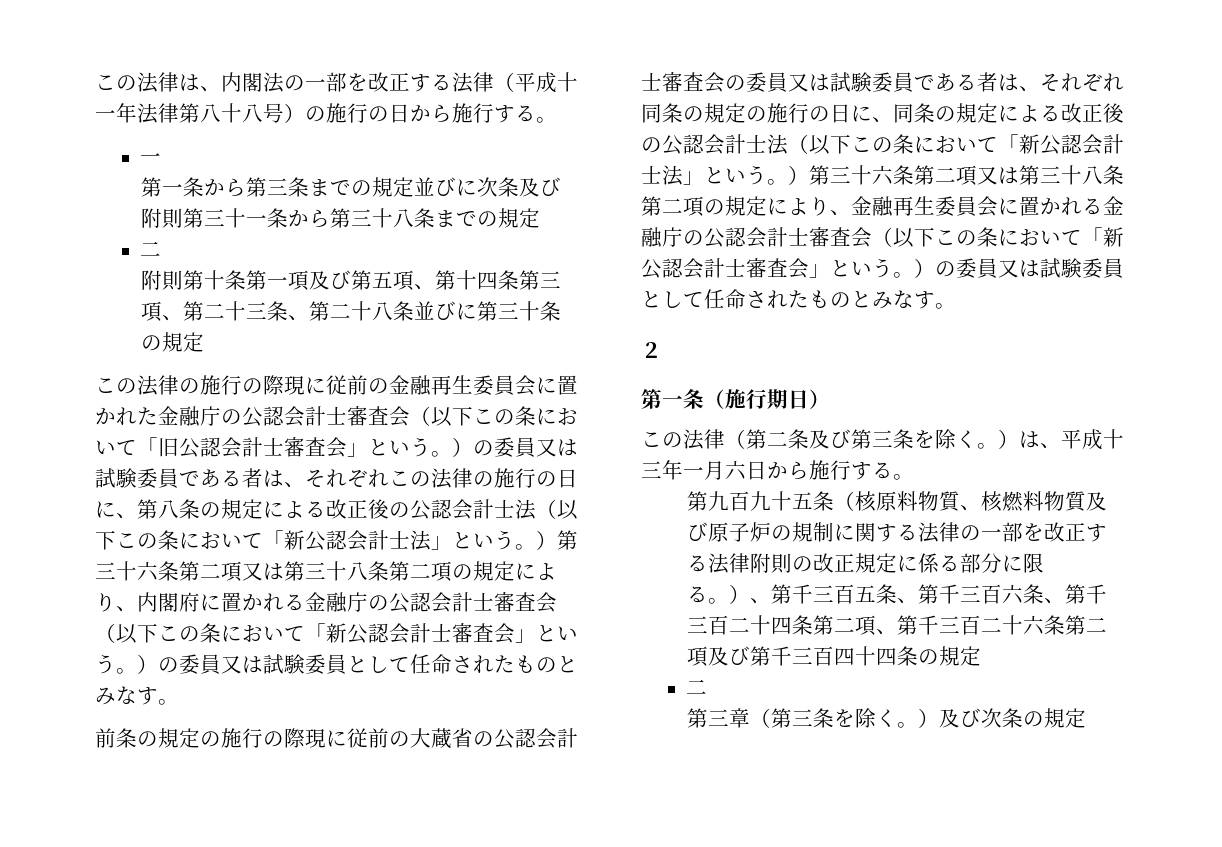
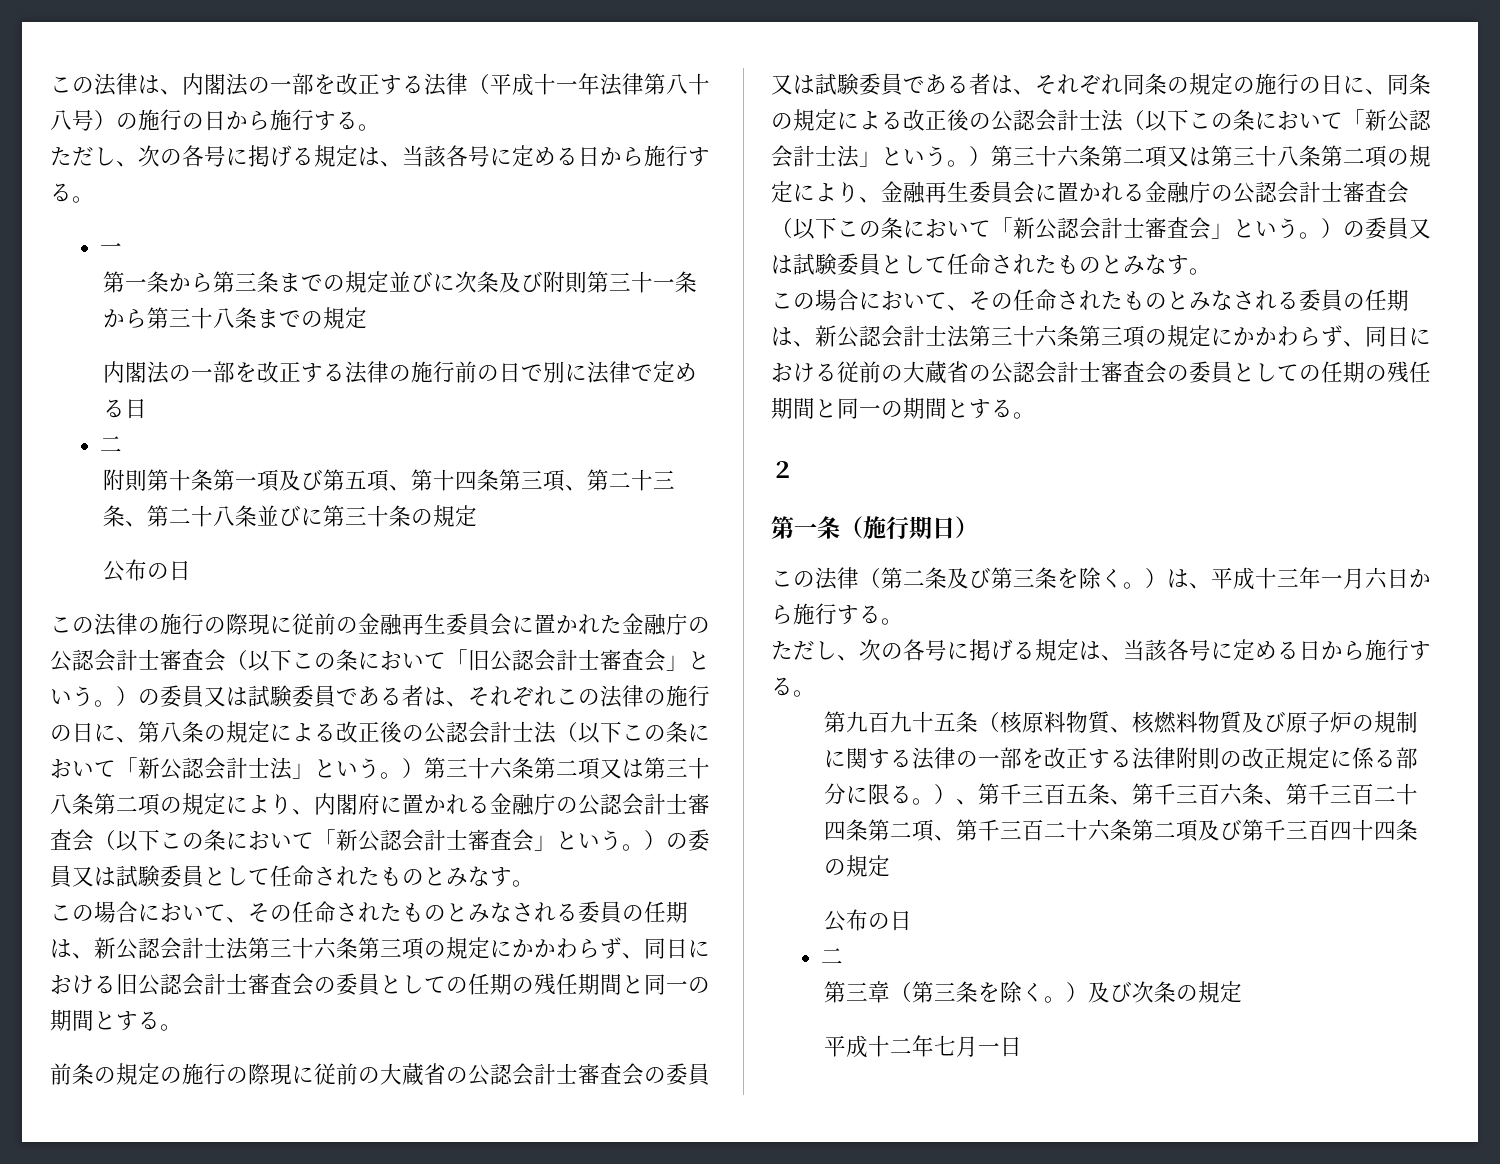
(557, 120) none -> [50,145,710,168] [50,183,94,203] // ただし、次の各号に掲げる規定は、当該各号に定める日から施行する。
(540, 218) none -> [103,361,698,384] [103,398,148,419] // 内閣法の一部を改正する法律の施行前の日で別に法律で定める日
(204, 342) none -> [103,559,192,582] // 公布の日
(179, 702) none -> [50,901,688,924] [50,937,710,960] [50,973,710,996] [50,1009,182,1031] // この場合において、その任命されたものとみなされる委員の任期は、新公認会計士法第三十六条第三項の規定にかかわらず、同日における旧公認会計士審査会の委員としての任期の残任期間と同一の期間とする。
(956, 306) none -> [771,289,1409,312] [771,325,1431,348] [771,361,1431,384] [771,397,1035,419] // この場合において、その任命されたものとみなされる委員の任期は、新公認会計士法第三十六条第三項の規定にかかわらず、同日における従前の大蔵省の公認会計士審査会の委員としての任期の残任期間と同一の期間とする。
(914, 477) none -> [771,639,1431,662] [771,677,815,697] // ただし、次の各号に掲げる規定は、当該各号に定める日から施行する。
(981, 656) none -> [824,909,913,932] // 公布の日
(1086, 718) none -> [824,1035,1023,1058] // 平成十二年七月一日

